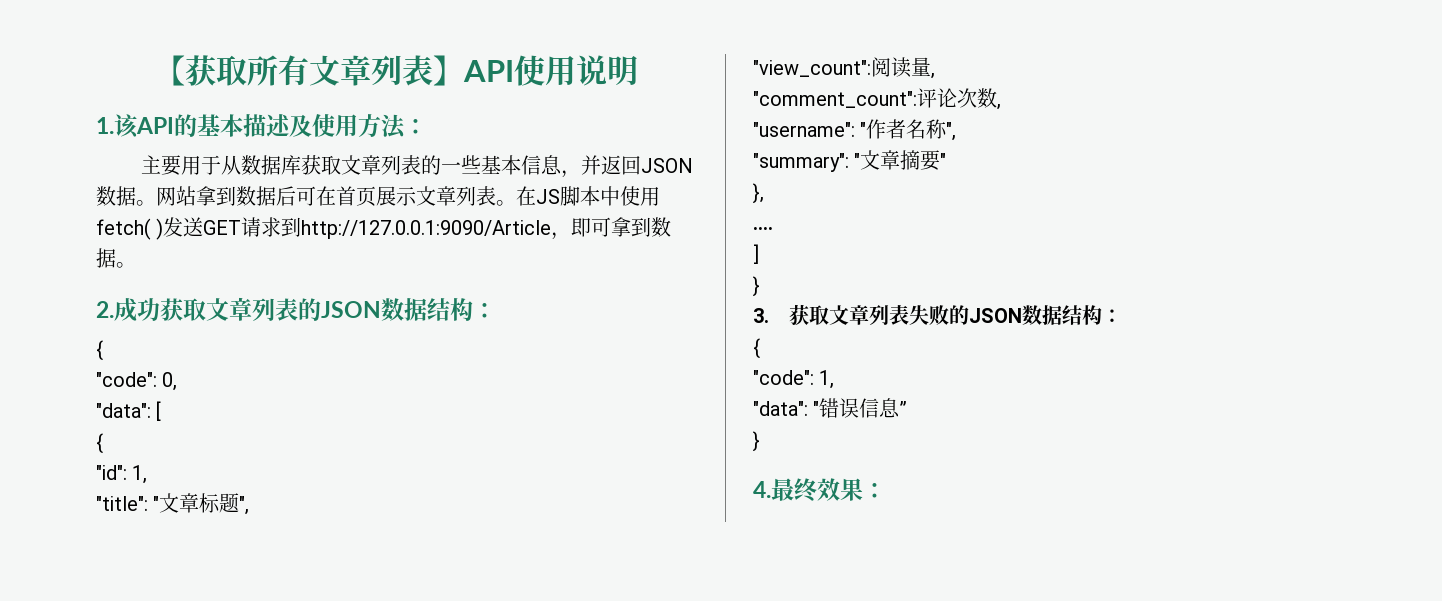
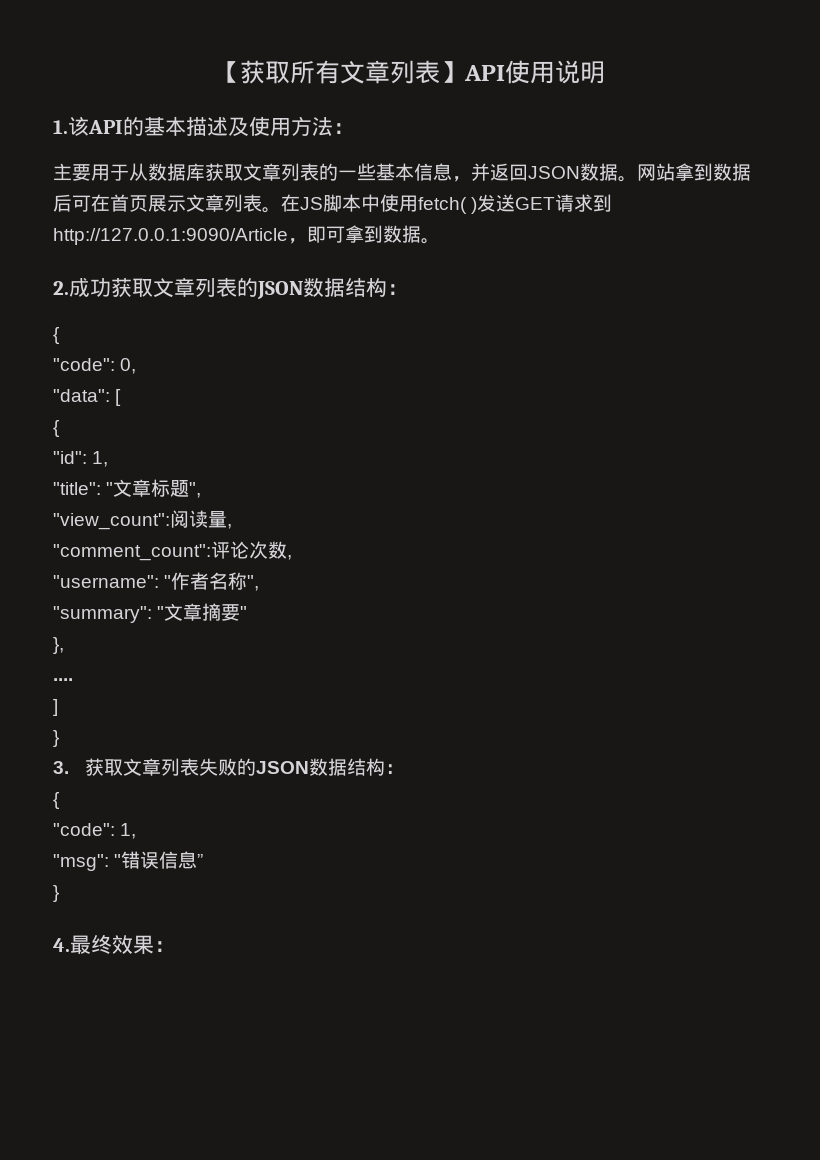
[753,401,808,416] "data": -> [53,854,109,871] "msg":

